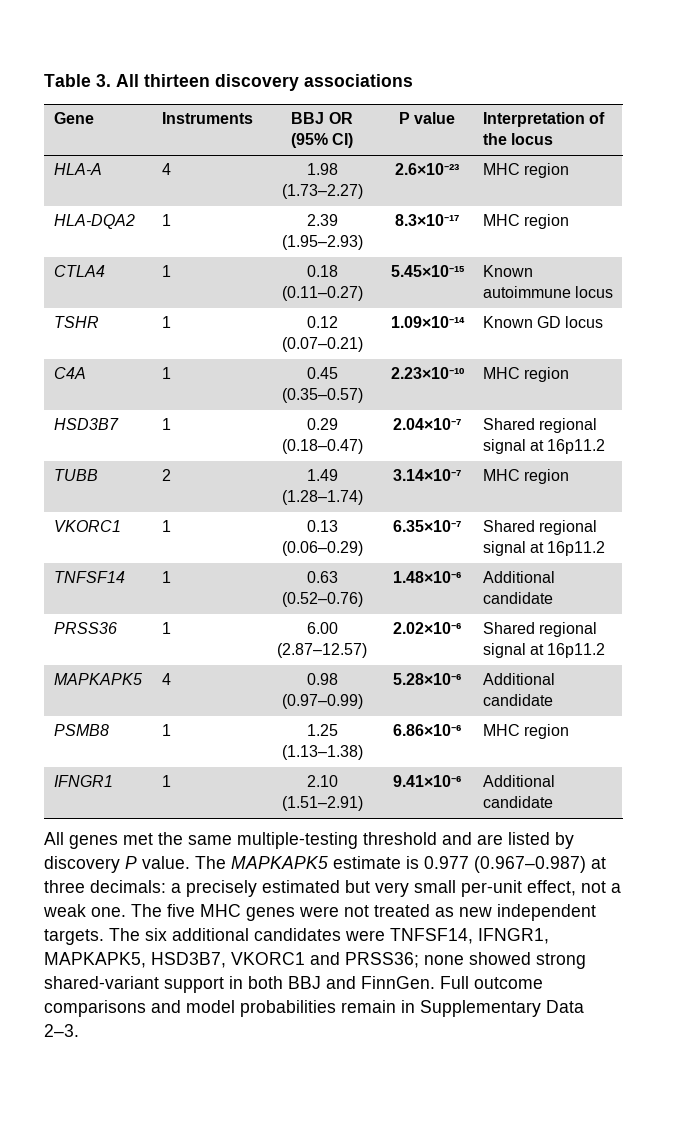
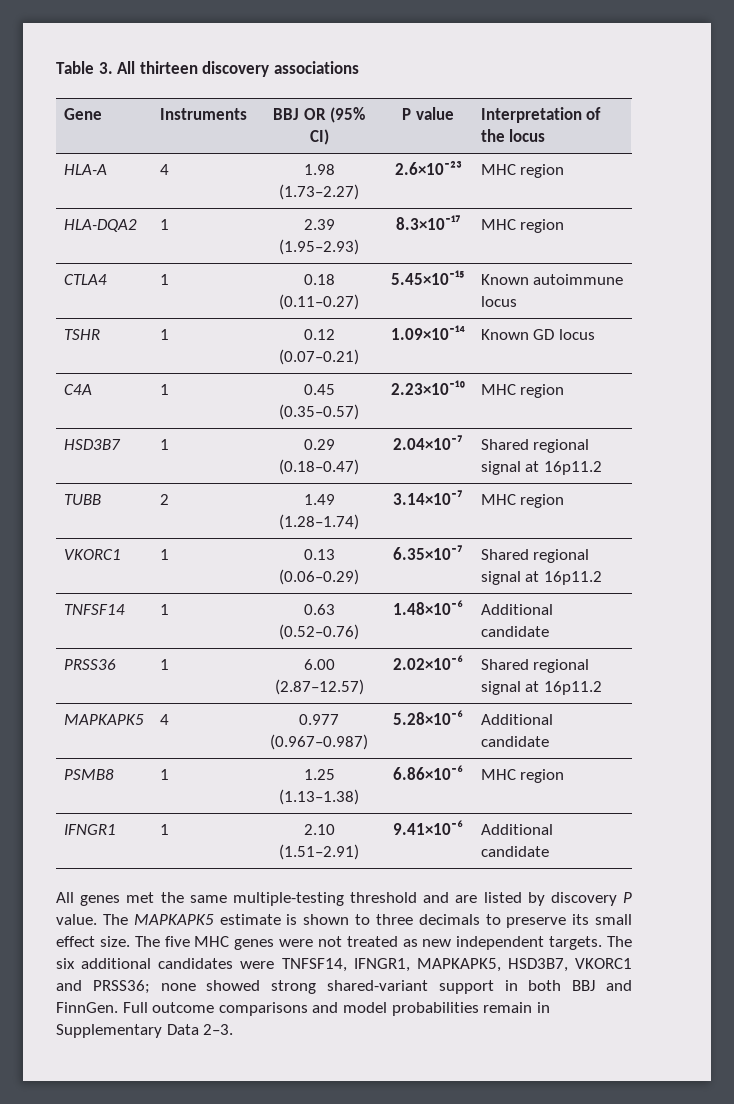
[306,673,338,685] [281,694,363,709] 0.98 (0.97–0.99) -> [299,714,339,725] [270,734,368,750] 0.977 (0.967–0.987)
[424,856,606,873] [44,880,621,897] [43,904,126,917] 0.977 (0.967–0.987) at three decimals: a precisely estimated but very small per-unit effect, not a weak one. -> [303,914,632,928] [56,936,130,947] shown to three decimals to preserve its small effect size.

